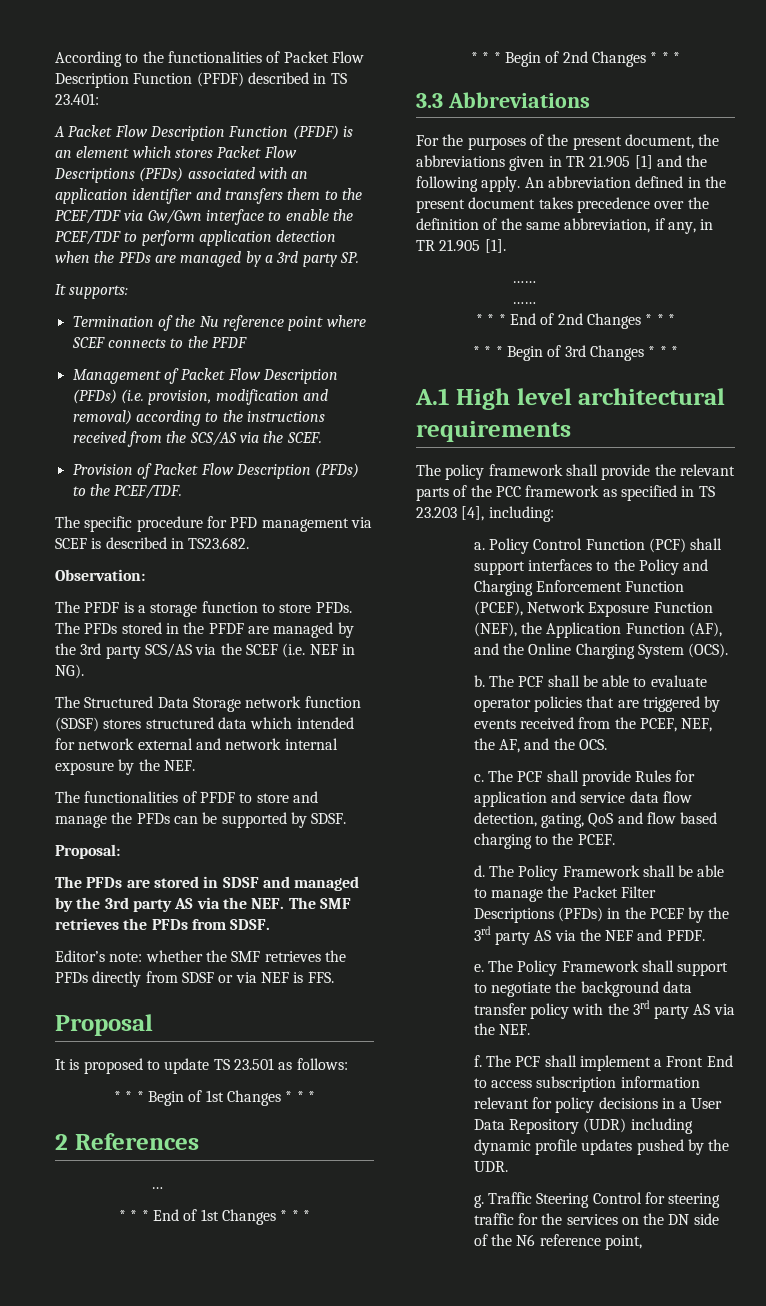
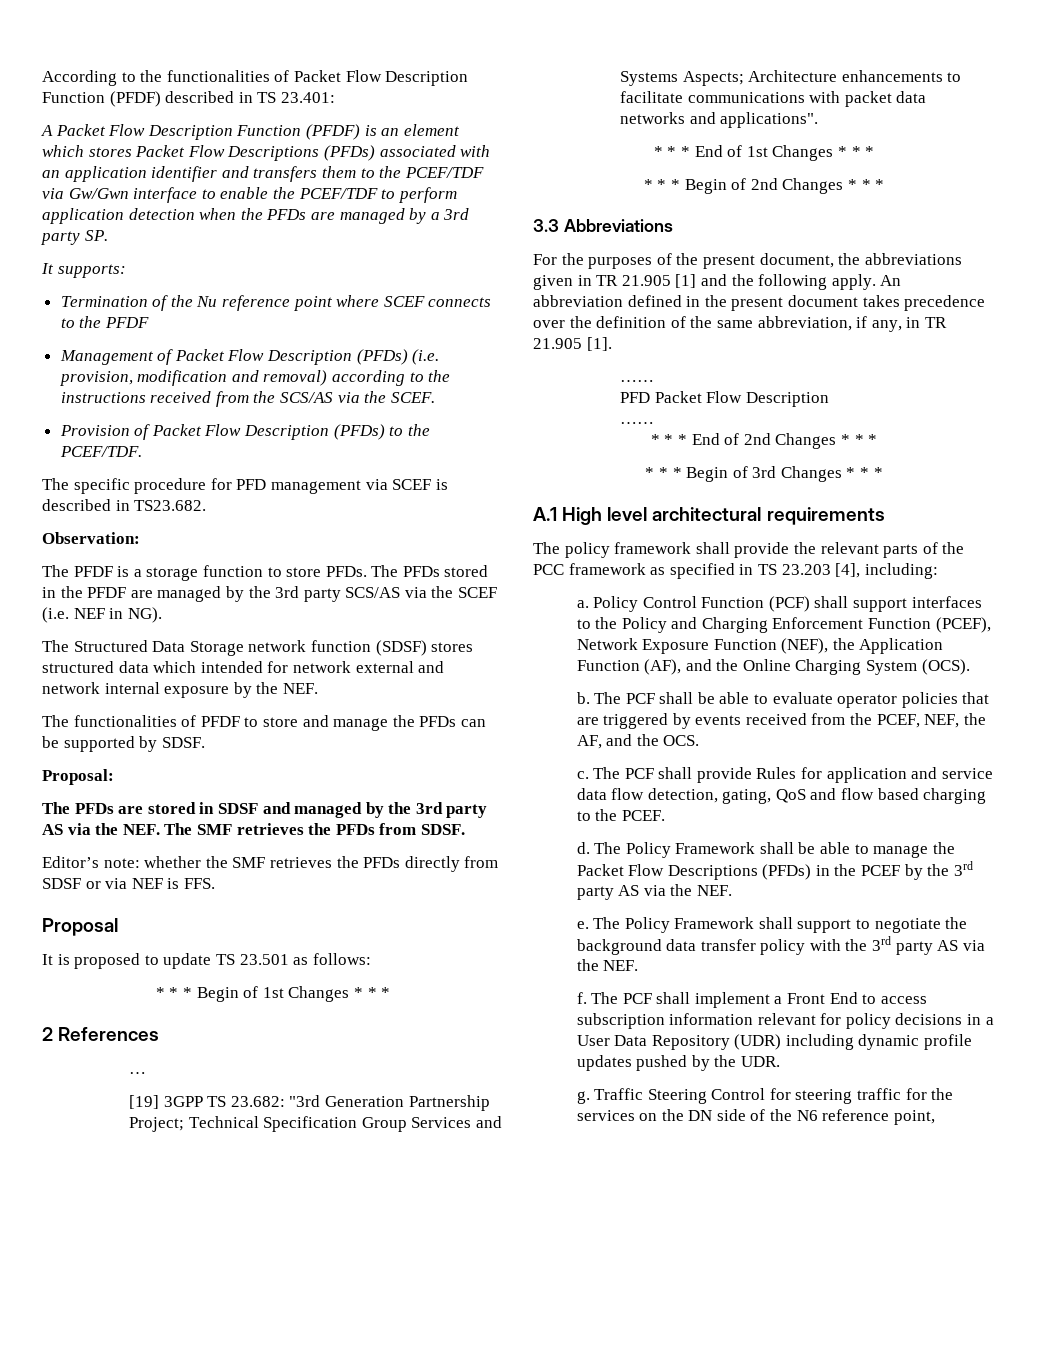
(163, 1188) none -> [129,1095,490,1111] [129,1116,503,1132] [620,70,962,86] [620,91,927,107] [620,112,819,128] // [19] 3GPP TS 23.682: "3rd Generation Partnership Project; Technical Specification Group Services and Systems Aspects; Architecture enhancements to facilitate communications with packet data networks and applications".
(536, 282) none -> [620,391,829,407] // PFD Packet Flow Description
[620,886,656,898] Filter -> [628,864,665,876] Flow
[605,929,705,941] NEF and PFDF. -> [696,885,732,896] NEF.

